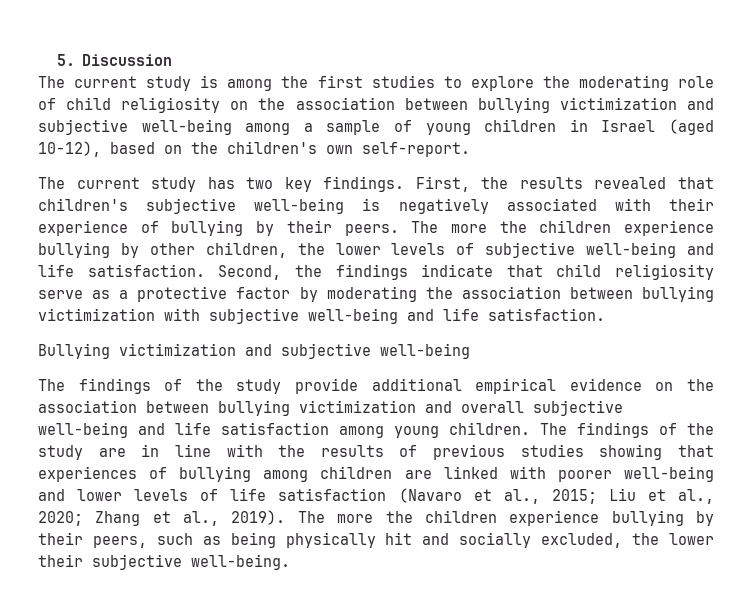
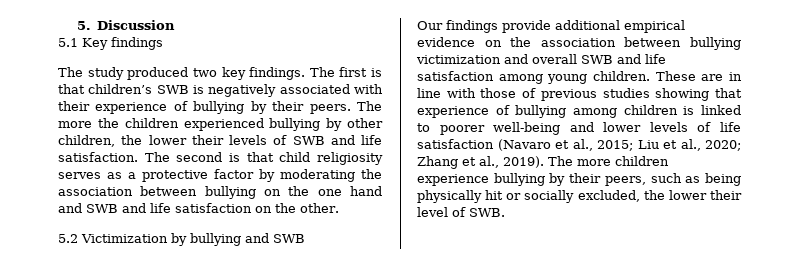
[38,75,714,91] [38,97,714,113] [38,119,715,135] [38,141,470,157] [38,176,714,192] [38,198,345,214] The current study is among the first studies to explore the moderating role of child religiosity on the association between bullying victimization and subjective well-being among a sample of young children in Israel (aged 10-12), based on the children's own self-report. // The current study has two key findings. First, the results revealed that children's subjective well-being -> [58,37,163,50] [58,67,382,80] [58,84,189,94] 5.1 Key findings // The study produced two key findings. The first is that children’s SWB
[624,220,714,236] experience -> [183,118,264,131] experienced
[391,242,714,258] [38,264,494,280] levels of subjective well-being and life satisfaction. Second, the findings indicate -> [191,135,382,145] [58,152,240,162] their levels of SWB and life satisfaction. The second is
[38,290,83,299] serve -> [58,172,101,179] serves
[38,308,605,324] [38,343,470,359] [38,378,282,394] victimization with subjective well-being and life satisfaction. // Bullying victimization and subjective well-being // The findings of the study -> [264,186,382,196] [58,203,339,213] [58,233,305,246] [417,20,498,33] on the one hand and SWB and life satisfaction on the other. // 5.2 Victimization by bullying and SWB // Our findings
[533,400,623,416] [38,422,128,438] subjective well-being -> [581,55,613,64] SWB
[540,422,714,438] [38,445,83,460] The findings of the study -> [655,71,696,81] These
[278,445,384,457] the results -> [480,88,517,98] those
[38,466,137,482] experiences -> [417,106,489,118] experience
[404,466,546,479] are linked with -> [683,105,741,115] [417,123,430,132] is linked to
[385,511,413,523] the -> (611, 162) none
[422,533,450,545] and -> [506,193,522,200] or
[92,554,290,570] subjective well-being. -> [417,207,505,217] level of SWB.

